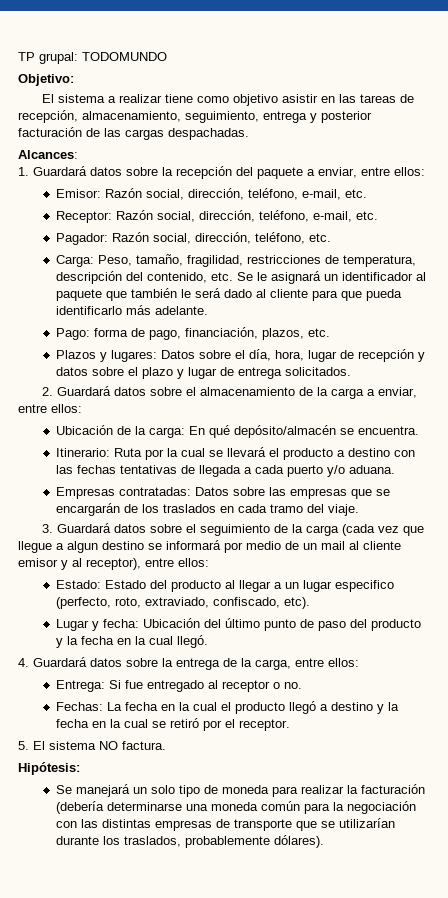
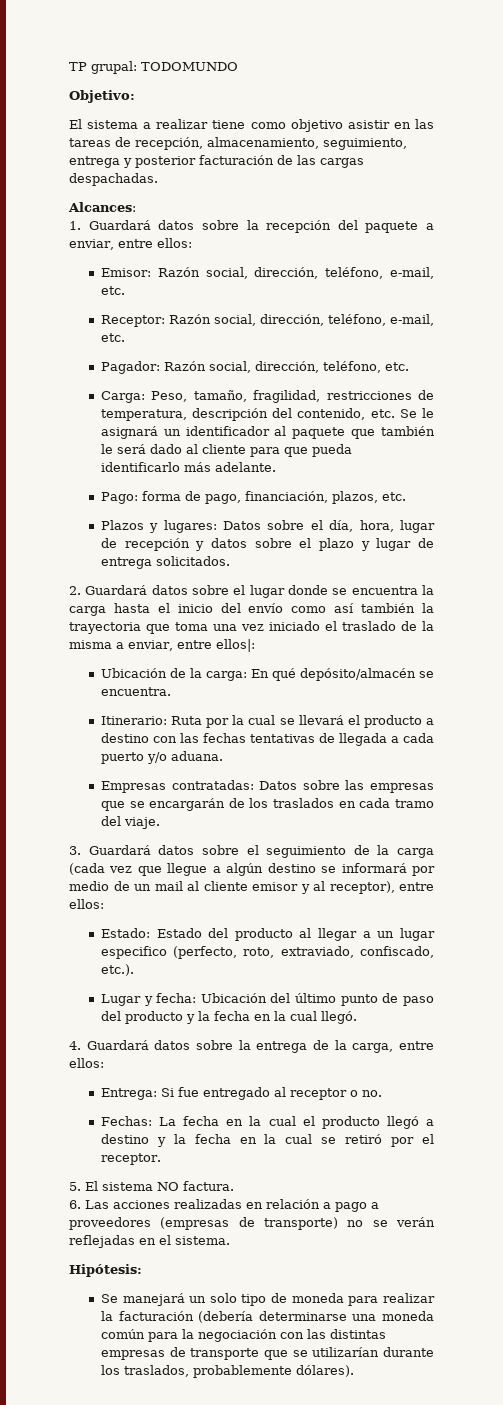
[200,387,418,399] [18,404,82,413] almacenamiento de la carga a enviar, entre ellos: -> [249,585,434,598] [69,603,435,616] [69,621,434,634] [69,639,255,652] lugar donde se encuentra la carga hasta el inicio del envío como así también la trayectoria que toma una vez iniciado el traslado de la misma a enviar, entre ellos|:
[67,541,98,553] algun -> [226,863,264,876] algún
[284,597,311,609] etc). -> [100,964,134,976] etc.).
(166, 745) none -> [69,1199,379,1212] [69,1217,435,1230] [69,1235,230,1248] // 6. Las acciones realizadas en relación a pago a proveedores (empresas de transporte) no se verán reflejadas en el sistema.

